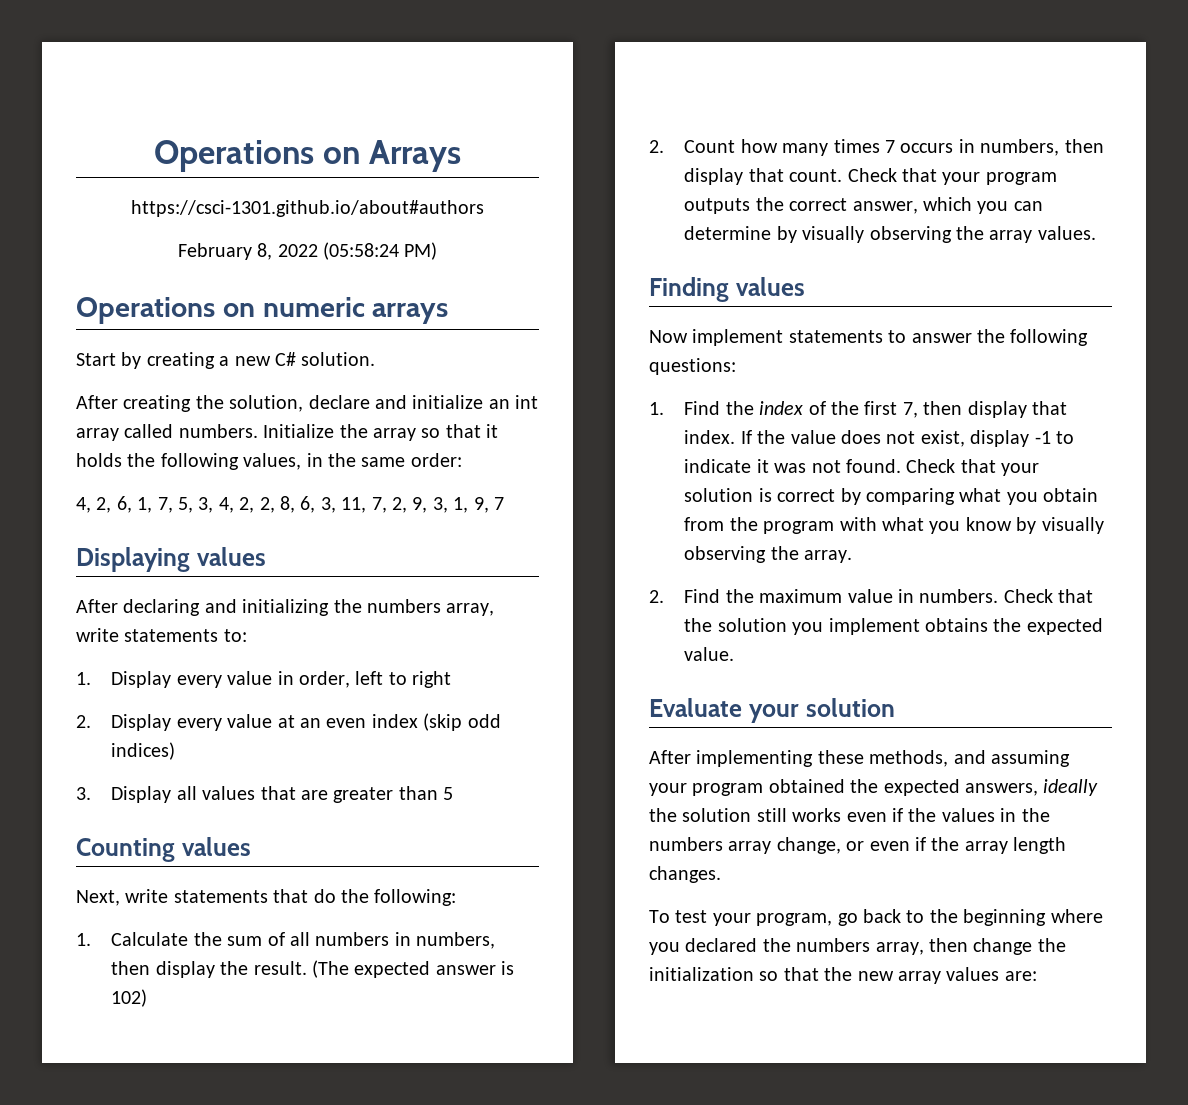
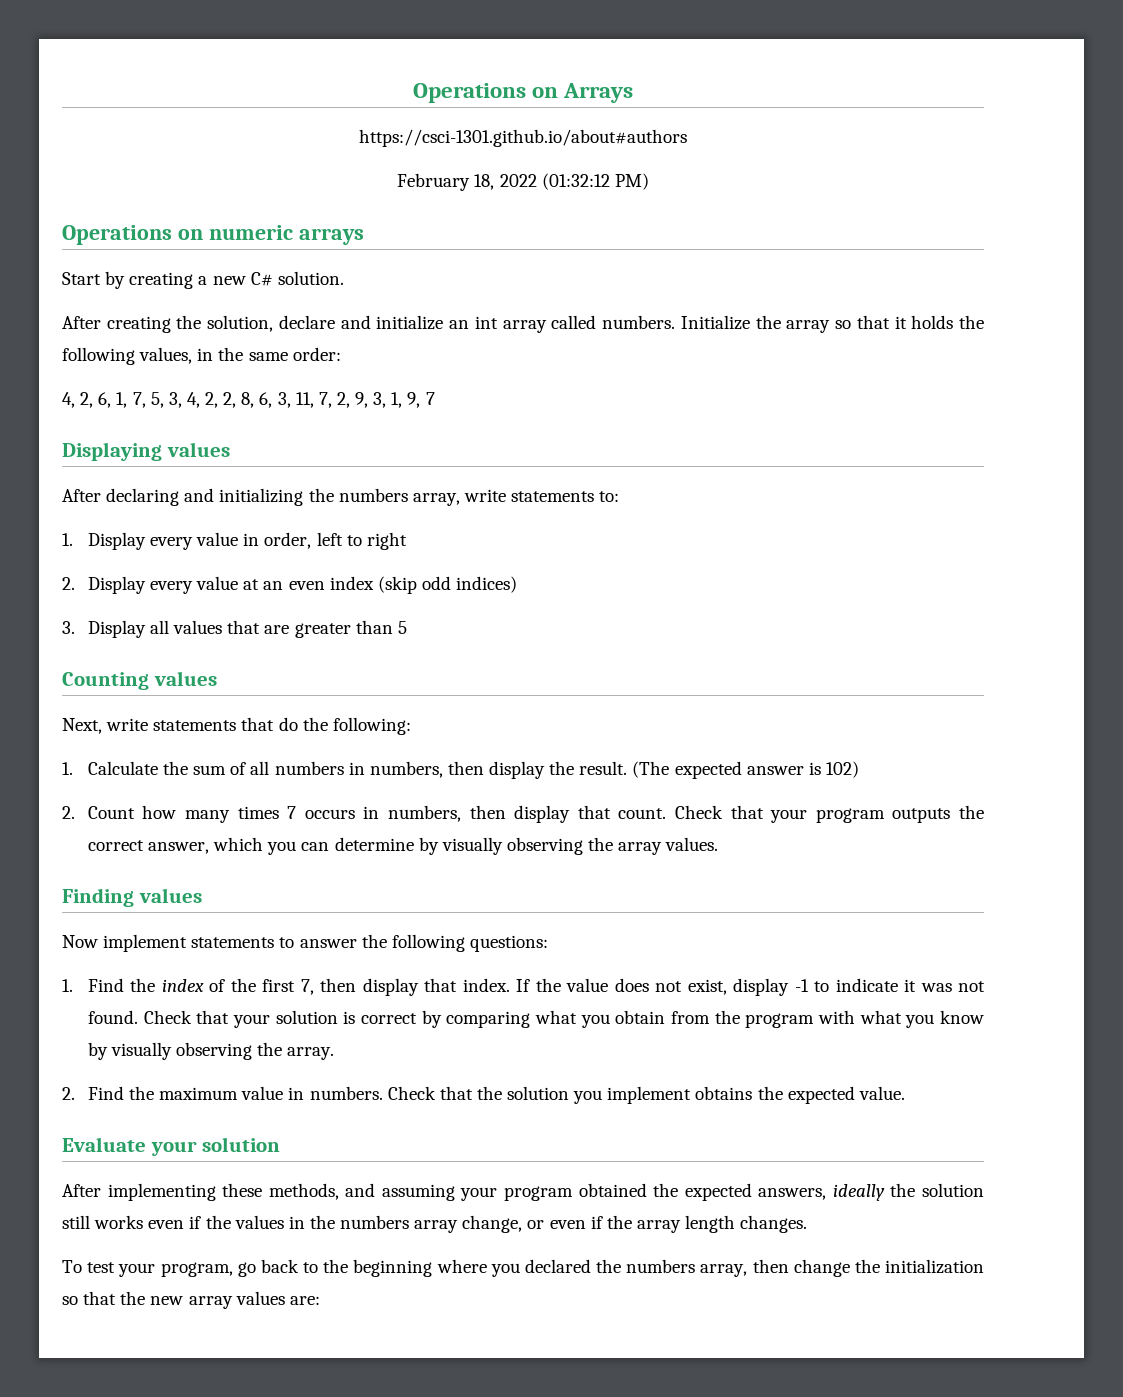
[257,242,399,260] 8, 2022 (05:58:24 -> [474,173,610,190] 18, 2022 (01:32:12

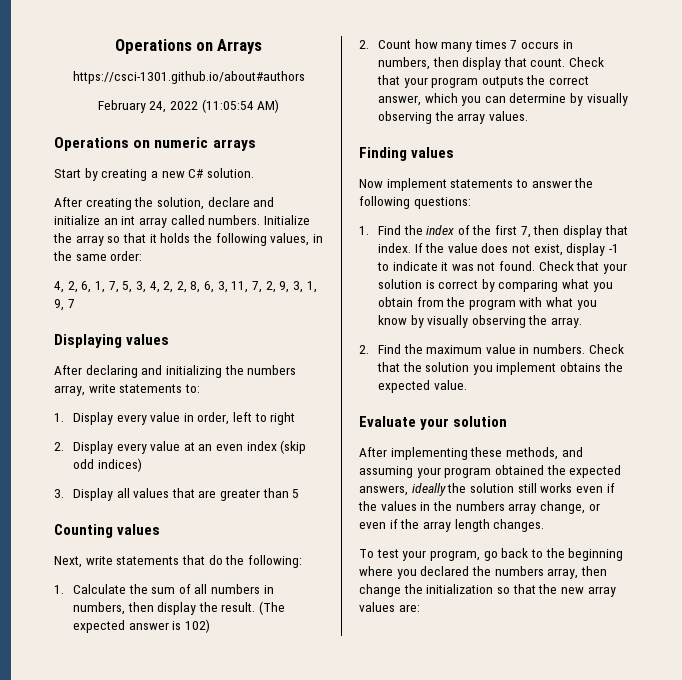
[474,173,649,190] 18, 2022 (01:32:12 PM) -> [149,99,280,113] 24, 2022 (11:05:54 AM)

